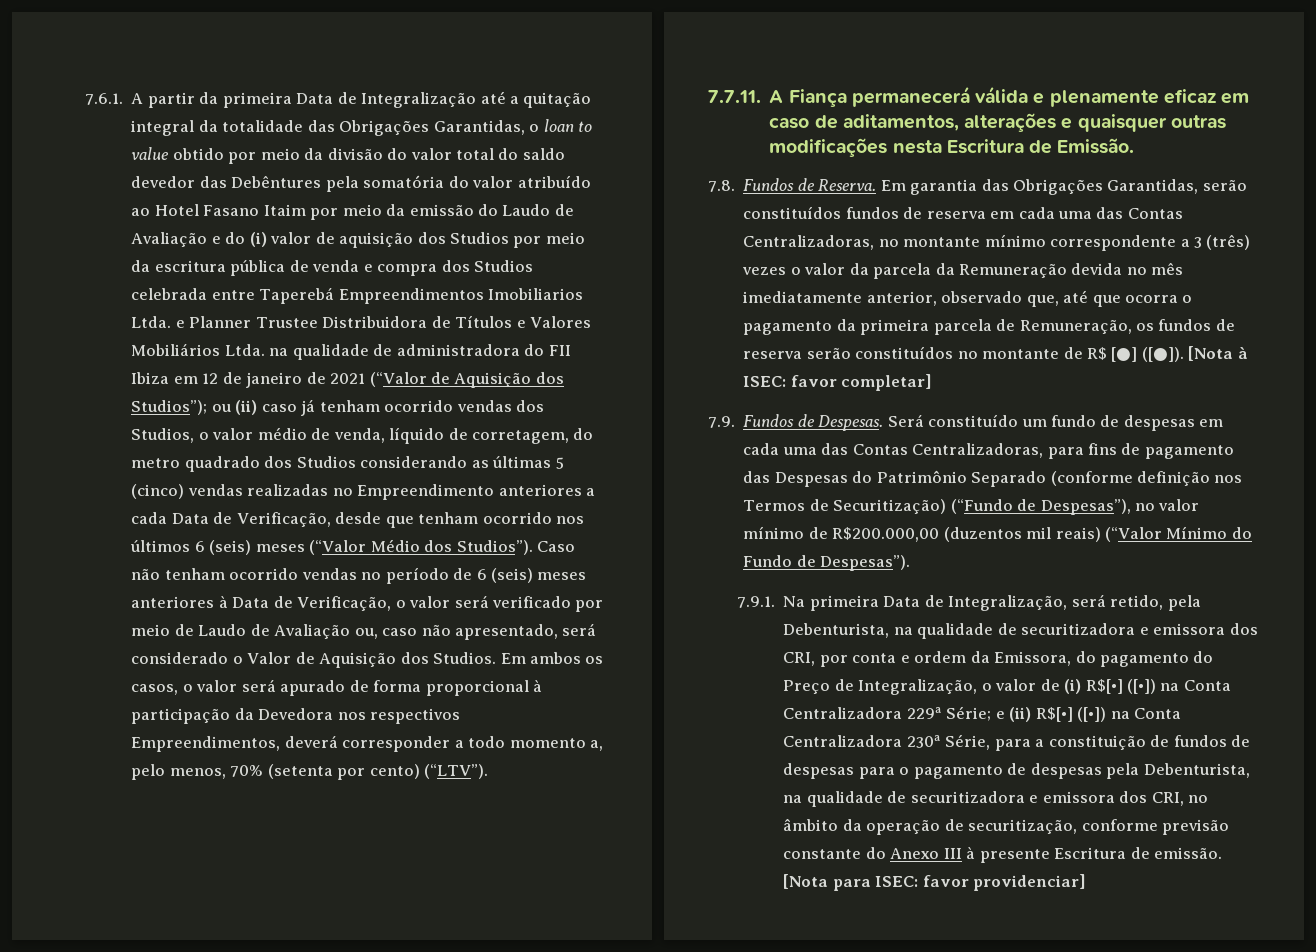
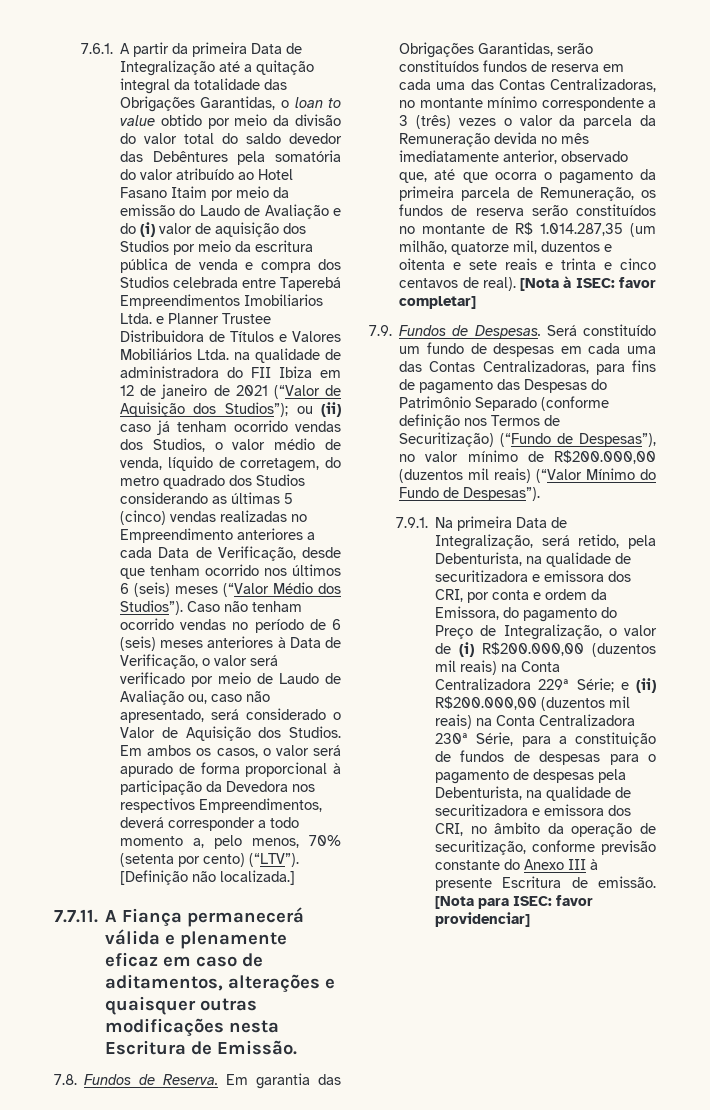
(489, 771) none -> [119,870,295,885] [Definição não localizada.]
[1111,347,1184,362] [●] ([●]). -> [540,223,656,237] [399,240,613,255] [399,258,656,270] [399,277,516,291] 1.014.287,35 (um milhão, quatorze mil, duzentos e oitenta e sete reais e trinta e cinco centavos de real).
[1085,679,1156,694] R$[•] ([•]) -> [481,642,656,657] [434,660,497,675] R$200.000,00 (duzentos mil reais)
[1035,707,1107,722] R$[•] ([•]) -> [434,696,630,711] [434,714,472,729] R$200.000,00 (duzentos mil reais)

